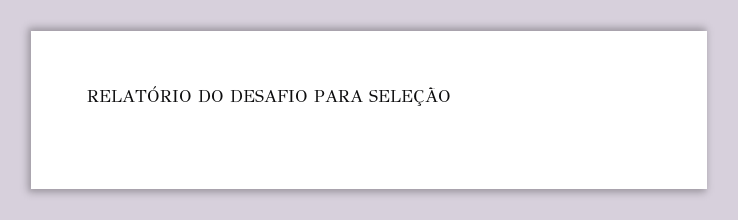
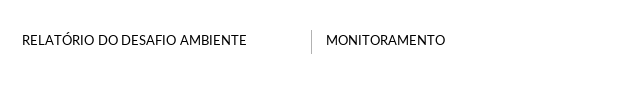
[313,87,451,106] PARA SELEÇÃO -> [179,35,445,45] AMBIENTE MONITORAMENTO

